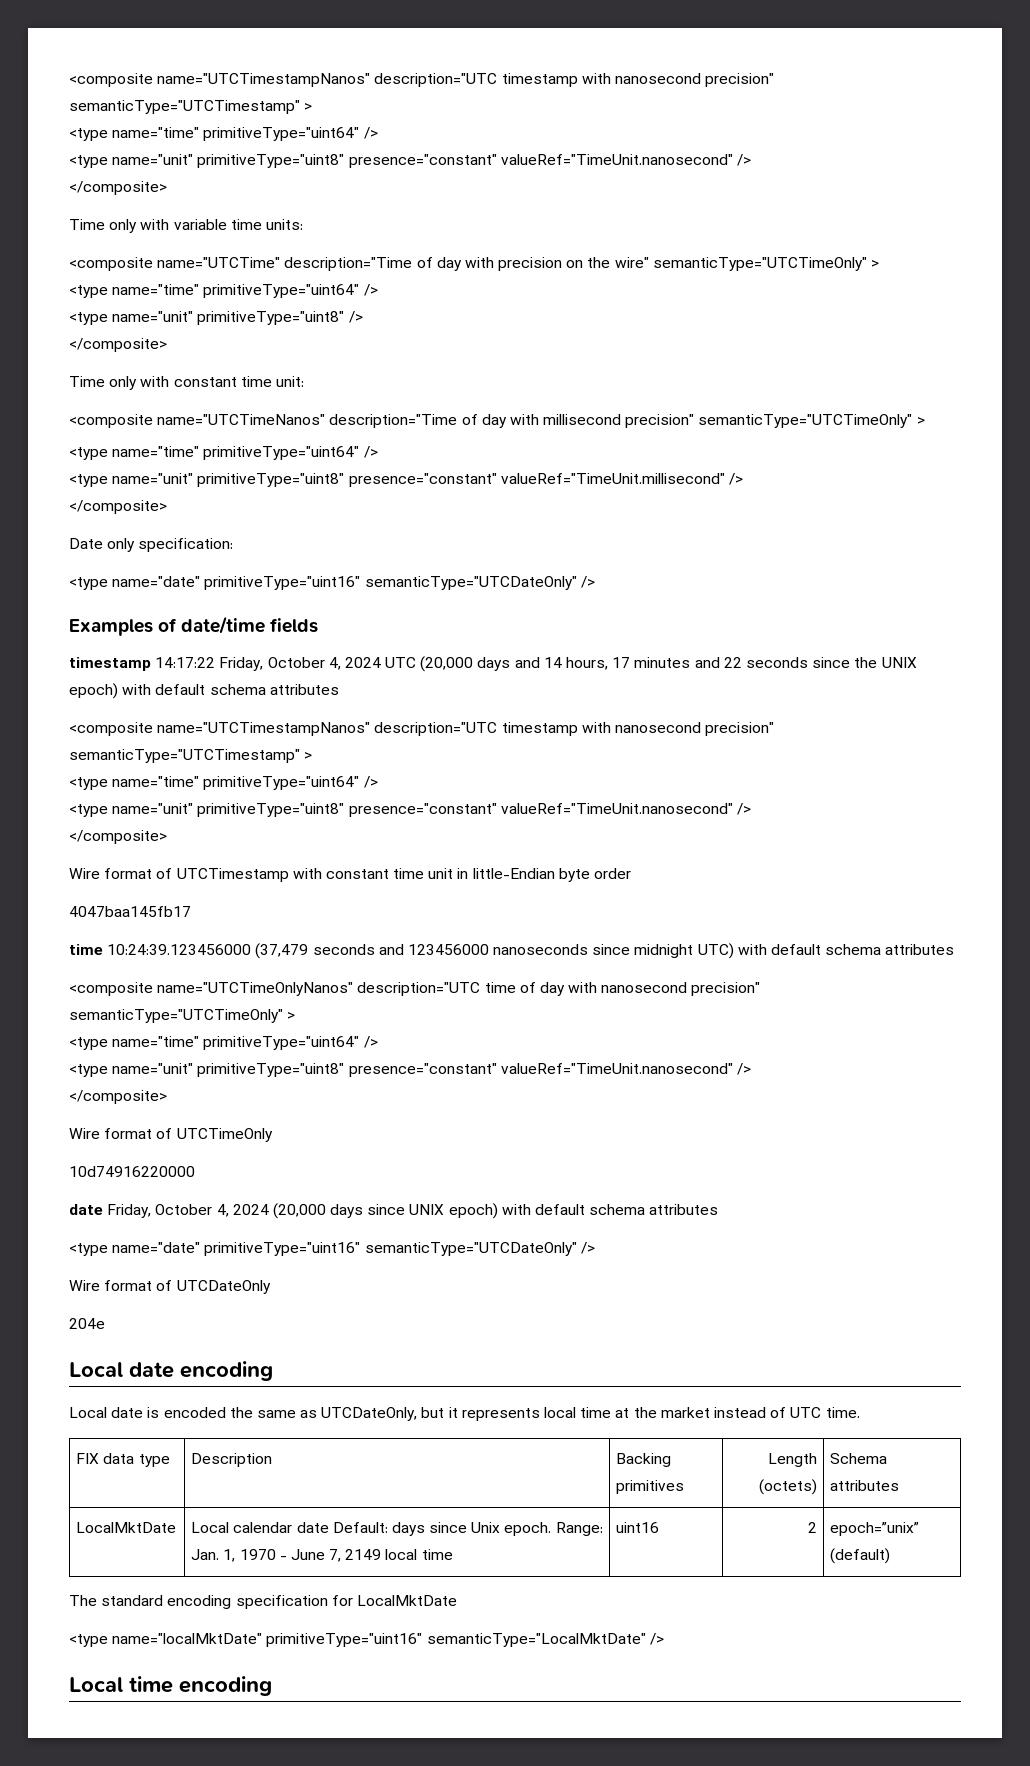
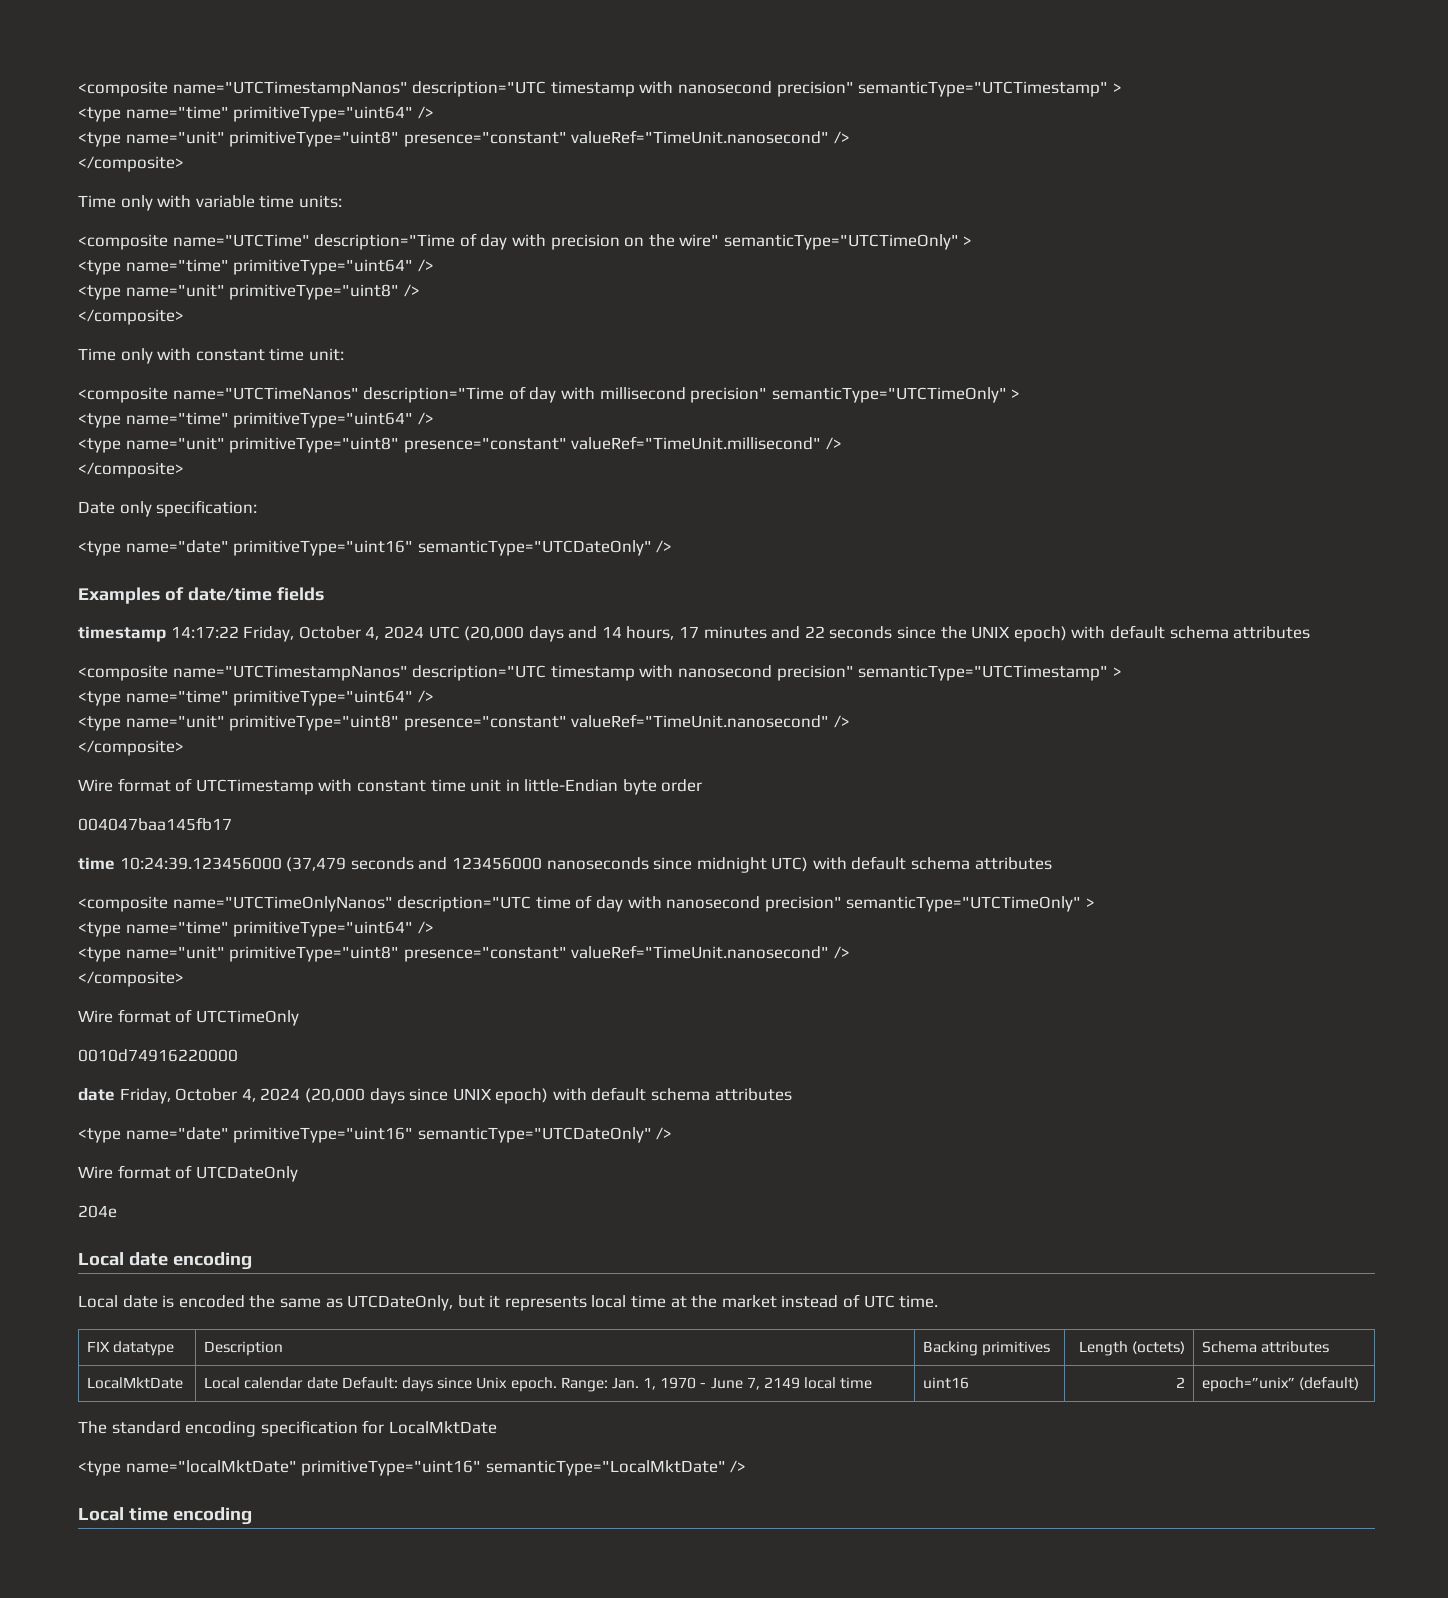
[69,906,191,917] 4047baa145fb17 -> [78,817,232,831] 004047baa145fb17
[69,1166,195,1177] 10d74916220000 -> [78,1049,238,1062] 0010d74916220000
[103,1453,170,1467] data type -> [113,1341,175,1356] datatype

